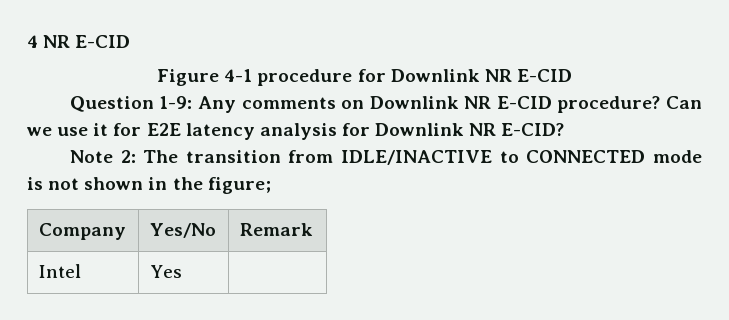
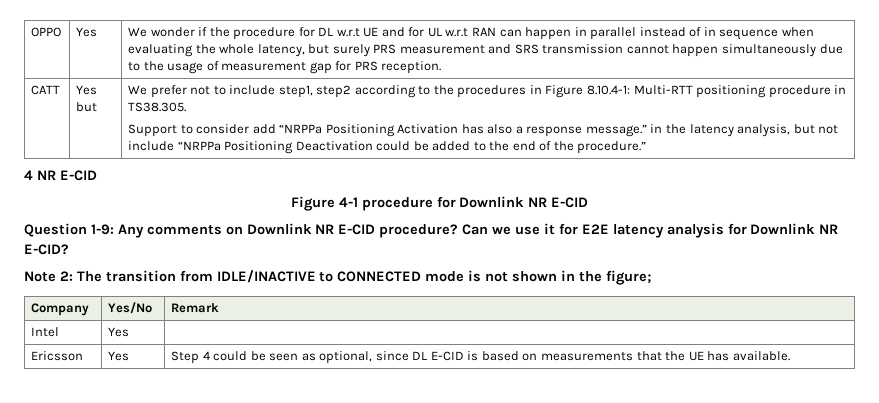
(27, 41) none -> [31,27,62,37] [76,27,98,37] [128,27,814,40] [128,44,843,57] [128,61,442,74] [31,85,61,95] [76,85,98,95] [76,102,98,112] [128,85,847,98] [128,102,187,112] [128,124,839,137] [128,141,647,154] OPPO | Yes | We wonder if the procedure for DL w.r.t UE and for UL w.r.t RAN can happen in parallel instead of in sequence when evaluating the whole latency, but surely PRS measurement and SRS transmission cannot happen simultaneously due to the usage of measurement gap for PRS reception. // CATT | Yes but | We prefer not to include step1, step2 according to the procedures in Figure 8.10.4-1: Multi-RTT positioning procedure in TS38.305. // Support to consider add “NRPPa Positioning Activation has also a response message.” in the latency analysis, but not include “NRPPa Positioning Deactivation could be added to the end of the procedure.” //
(182, 271) none -> [31,351,84,361] [108,351,130,361] [171,351,790,364] // Ericsson | Yes | Step 4 could be seen as optional, since DL E-CID is based on measurements that the UE has available.

